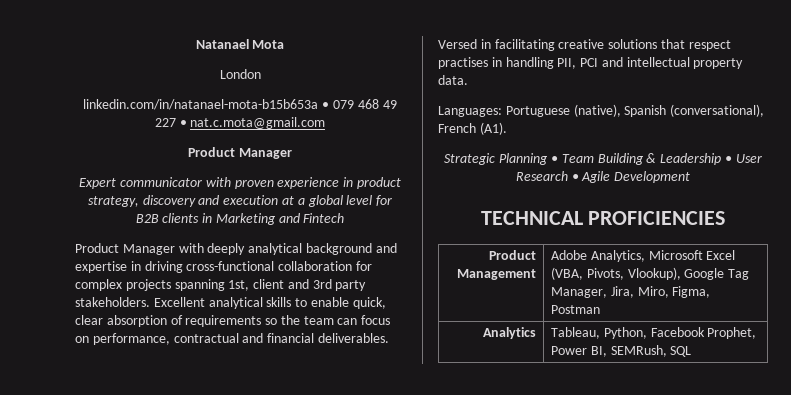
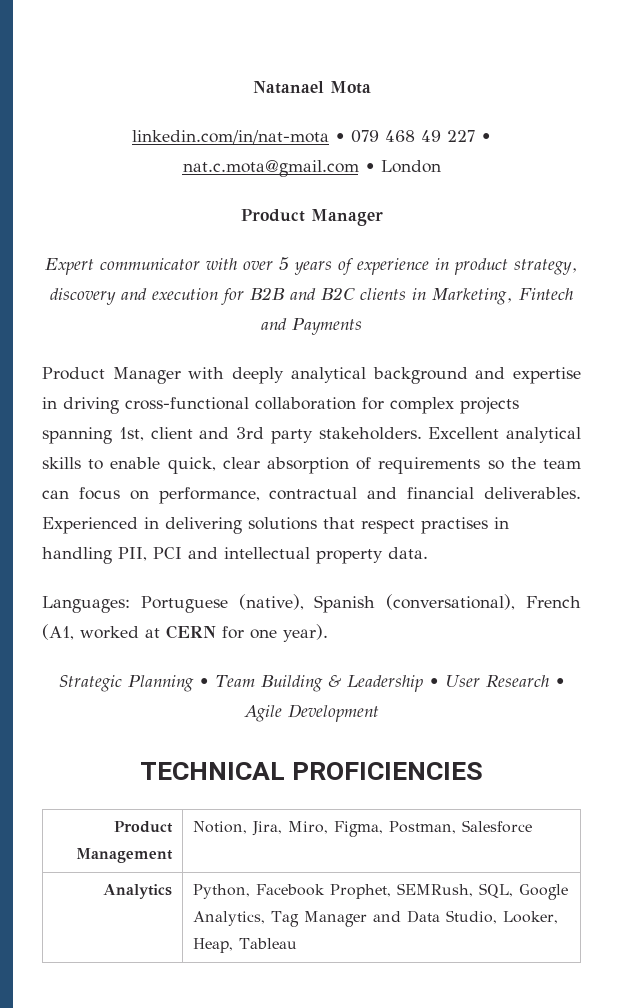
[219,69,261,79] [83,99,319,110] London // linkedin.com/in/natanael-mota-b15b653a -> [132,130,329,144] linkedin.com/in/nat-mota
(326, 123) none -> [364,160,441,173] • London
[234,179,274,189] proven -> [243,257,355,275] over 5 years of
[282,195,393,207] [135,213,345,225] at a global level for B2B clients in Marketing and Fintech -> [221,287,573,305] [261,318,362,335] for B2B and B2C clients in Marketing, Fintech and Payments
[438,39,605,51] Versed in facilitating creative -> [42,517,242,534] Experienced in delivering
[479,122,507,135] (A1). -> [42,624,328,642] (A1, worked at CERN for one year).
[550,250,736,262] [550,267,750,280] [550,287,607,298] Adobe Analytics, Microsoft Excel (VBA, Pivots, Vlookup), Google Tag Manager, -> [193,821,248,834] Notion,
[550,305,600,314] Postman -> [389,820,533,834] Postman, Salesforce
[550,327,600,339] Tableau, -> (172, 891) none
[550,345,692,357] Power BI, SEMRush, SQL -> [397,883,569,900] [193,910,559,927] [193,938,298,953] SEMRush, SQL, Google Analytics, Tag Manager and Data Studio, Looker, Heap, Tableau

